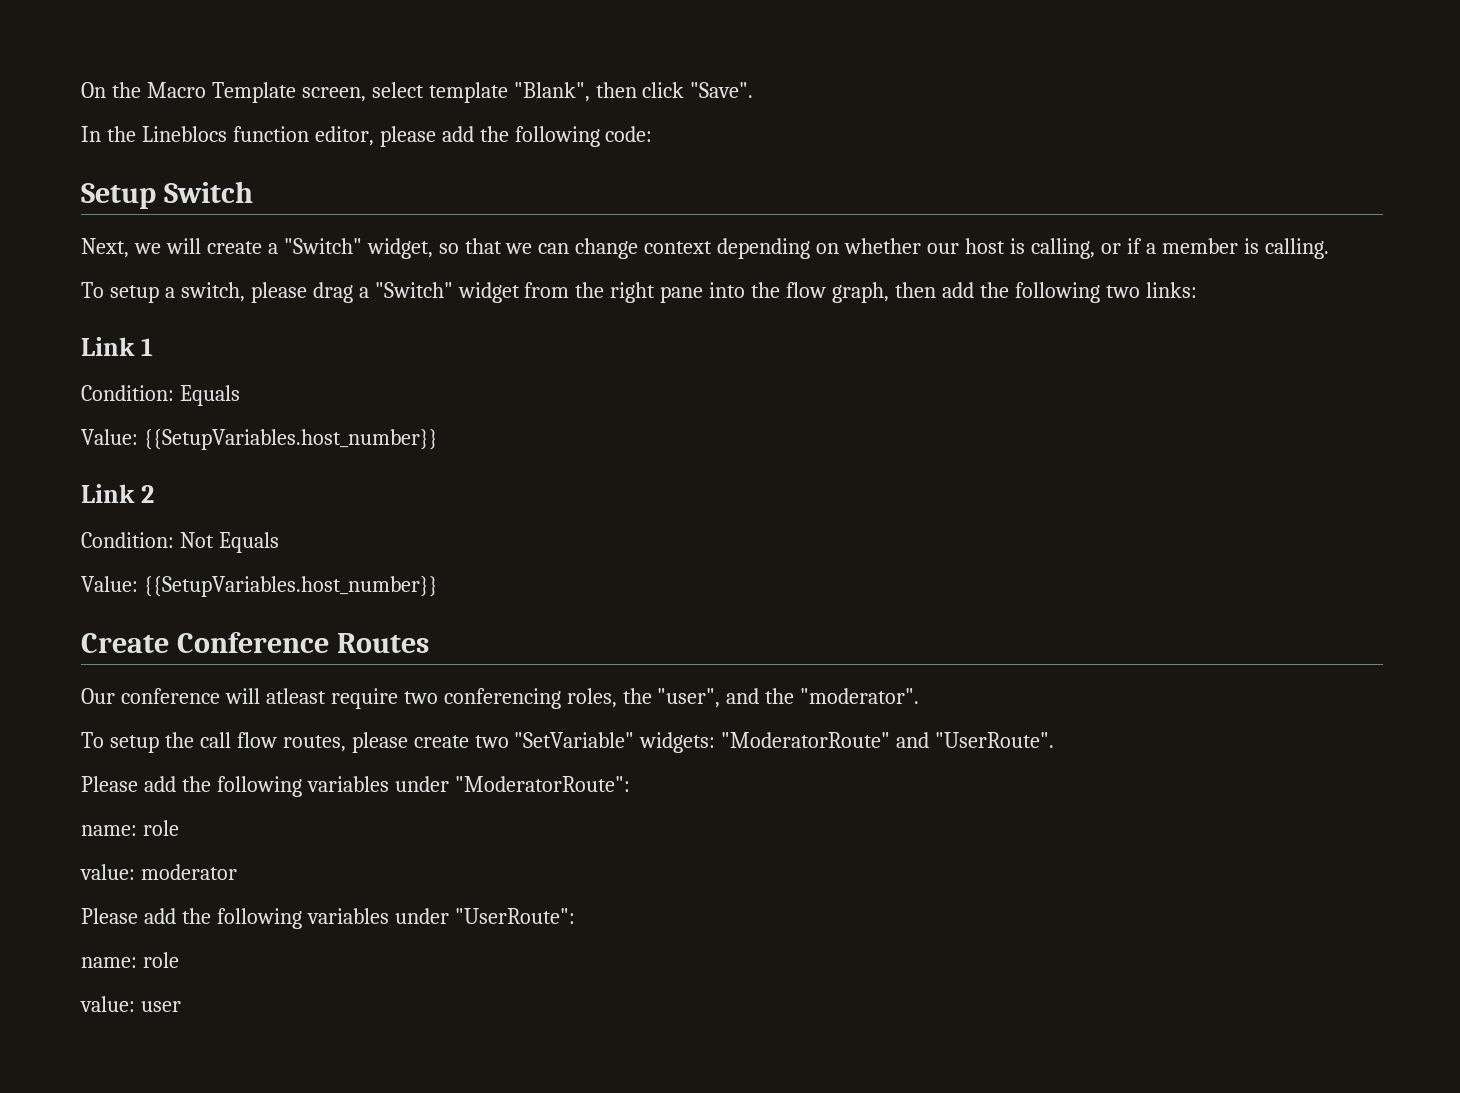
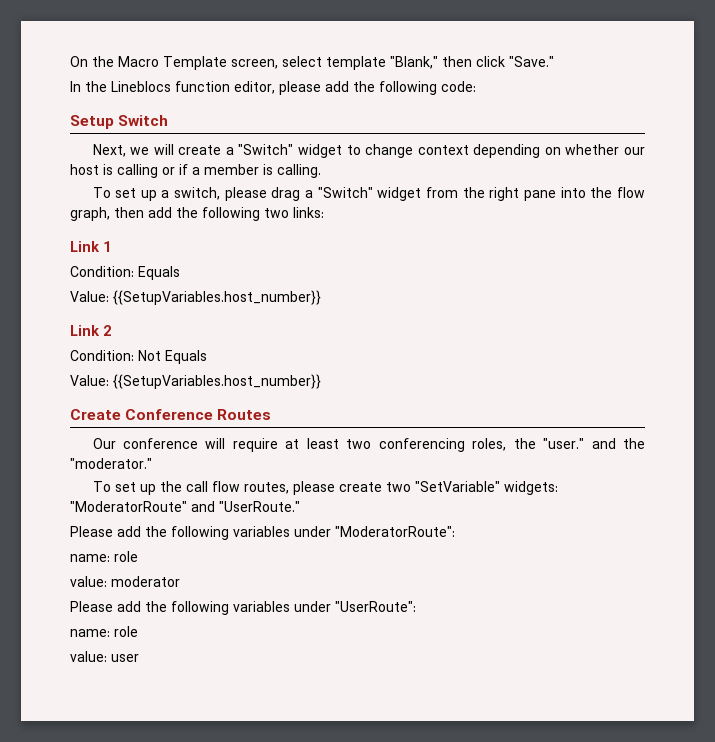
[513,82,590,102] "Blank", -> [390,56,438,69] "Blank,"
[690,82,754,98] "Save". -> [509,56,554,67] "Save."
[366,238,570,259] widget, so that we can -> [297,144,361,158] widget to
[1030,238,1095,259] calling, -> [117,164,158,178] calling
[109,285,159,303] setup -> [115,188,157,201] set up
[265,688,398,709] atleast require -> [232,438,339,452] require at least
[657,688,721,708] "user", -> [543,438,585,449] "user."
[800,688,920,704] [81,732,159,753] "moderator". // To setup -> [70,458,152,469] [92,481,156,495] "moderator." // To set up
[935,732,1055,748] "UserRoute". -> [219,501,300,512] "UserRoute."

